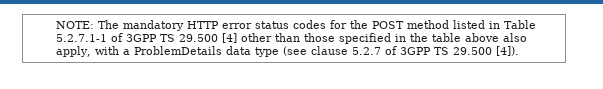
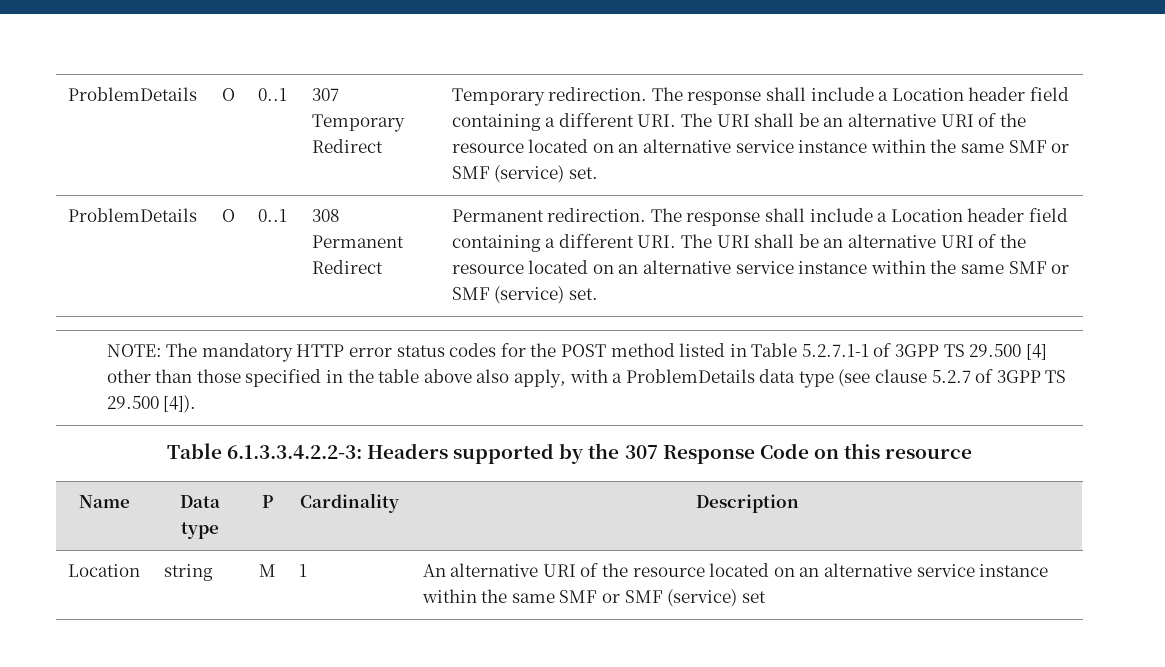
(55, 25) none -> [67,87,197,101] [221,88,235,101] [257,88,287,101] [311,88,339,101] [311,114,405,132] [311,139,383,153] [451,87,1070,106] [451,113,1026,131] [451,139,1070,153] [451,165,598,183] [67,208,197,222] [221,209,235,222] [257,209,287,222] [311,209,339,222] [311,235,404,248] [311,260,383,274] [451,208,1069,226] [451,234,1026,252] [451,260,1070,274] [451,286,598,304] ProblemDetails | O | 0..1 | 307 Temporary Redirect | Temporary redirection. The response shall include a Location header field containing a different URI. The URI shall be an alternative URI of the resource located on an alternative service instance within the same SMF or SMF (service) set. // ProblemDetails | O | 0..1 | 308 Permanent Redirect | Permanent redirection. The response shall include a Location header field containing a different URI. The URI shall be an alternative URI of the resource located on an alternative service instance within the same SMF or SMF (service) set. //
(519, 51) none -> [166,443,973,464] [79,495,130,508] [179,495,220,508] [180,522,219,539] [261,495,273,508] [300,493,399,513] [695,494,799,513] [67,564,140,577] [163,564,213,581] [258,564,276,577] [298,564,307,577] [422,563,1049,577] [421,589,766,607] // Table 6.1.3.3.4.2.2-3: Headers supported by the 307 Response Code on this resource // Name | Data type | P | Cardinality | Description // Location | string | M | 1 | An alternative URI of the resource located on an alternative service instance within the same SMF or SMF (service) set

